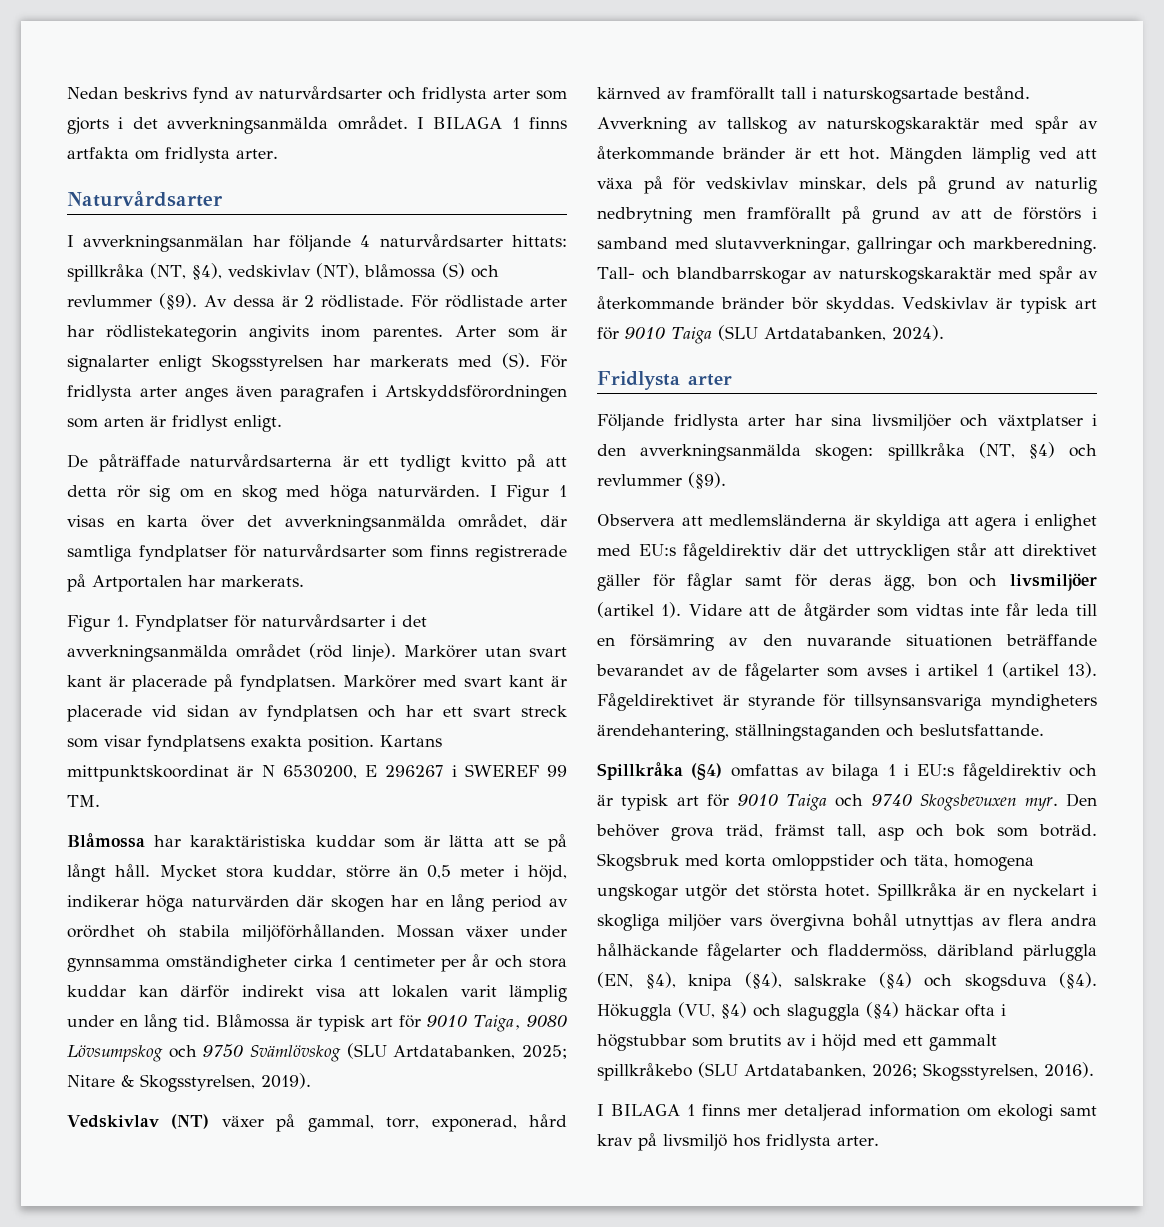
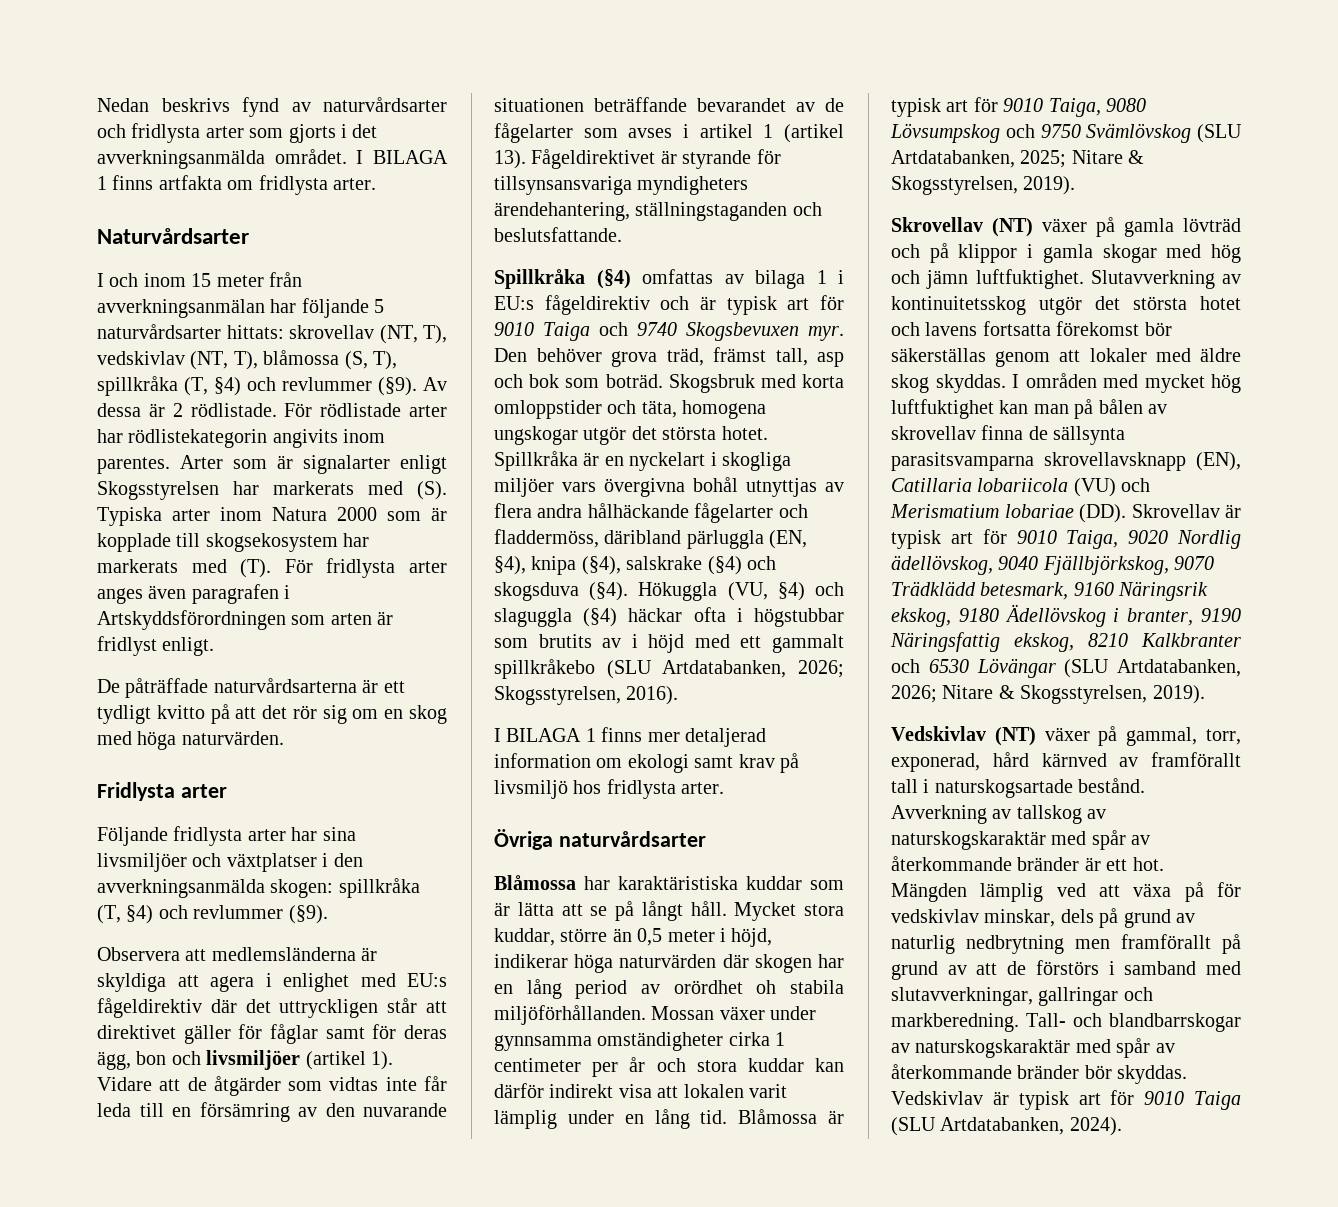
(74, 241) none -> [109,272,302,287] och inom 15 meter från
[360,235,371,247] 4 -> [374,299,385,313] 5
[67,263,465,282] spillkråka (NT, §4), vedskivlav (NT), blåmossa (S) -> [289,325,447,344] [97,350,397,370] [97,376,241,396] skrovellav (NT, T), vedskivlav (NT, T), blåmossa (S, T), spillkråka (T, §4)
(530, 361) none -> [97,507,447,526] [97,533,370,552] [97,559,272,578] Typiska arter inom Natura 2000 som är kopplade till skogsekosystem har markerats med (T).
[67,485,107,497] detta -> [262,705,288,719] det
[489,485,567,502] [67,514,567,532] [67,544,567,562] [67,574,304,592] [67,614,427,632] [67,643,567,662] [67,674,567,692] [67,705,567,722] [67,735,442,752] [67,764,567,782] [67,795,100,807] [67,833,567,852] [67,864,568,882] [67,894,569,912] [67,924,567,942] [67,954,567,972] [67,985,567,1002] [67,1014,567,1032] [67,1043,567,1062] [67,1073,311,1092] [67,1114,567,1132] [597,86,1030,104] [597,116,1098,134] [597,146,1097,164] [597,176,1097,194] [597,206,1097,224] [597,237,1097,254] [597,266,1098,284] [597,296,1097,314] [597,325,944,344] I Figur 1 visas en karta över det avverkningsanmälda området, där samtliga fyndplatser för naturvårdsarter som finns registrerade på Artportalen har markerats. // Figur 1. Fyndplatser för naturvårdsarter i det avverkningsanmälda området (röd linje). Markörer utan svart kant är placerade på fyndplatsen. Markörer med svart kant är placerade vid sidan av fyndplatsen och har ett svart streck som visar fyndplatsens exakta position. Kartans mittpunktskoordinat är N 6530200, E 296267 i SWEREF 99 TM. // Blåmossa har karaktäristiska kuddar som är lätta att se på långt håll. Mycket stora kuddar, större än 0,5 meter i höjd, indikerar höga naturvärden där skogen har en lång period av orördhet oh stabila miljöförhållanden. Mossan växer under gynnsamma omständigheter cirka 1 centimeter per år och stora kuddar kan därför indirekt visa att lokalen varit lämplig under en lång tid. Blåmossa är typisk art för 9010 Taiga, 9080 Lövsumpskog och 9750 Svämlövskog (SLU Artdatabanken, 2025; Nitare & Skogsstyrelsen, 2019). // Vedskivlav (NT) växer på gammal, torr, exponerad, hård kärnved av framförallt tall i naturskogsartade bestånd. Avverkning av tallskog av naturskogskaraktär med spår av återkommande bränder är ett hot. Mängden lämplig ved att växa på för vedskivlav minskar, dels på grund av naturlig nedbrytning men framförallt på grund av att de förstörs i samband med slutavverkningar, gallringar och markberedning. Tall- och blandbarrskogar av naturskogskaraktär med spår av återkommande bränder bör skyddas. Vedskivlav är typisk art för 9010 Taiga (SLU Artdatabanken, 2024). -> (284, 738) none
[978,442,1015,458] (NT, -> [97,905,121,924] (T,
(879, 1141) none -> [494,829,706,850] [494,875,844,890] [494,901,844,921] [494,928,773,947] [494,954,844,973] [494,979,844,999] [494,1005,817,1025] [494,1032,786,1051] [494,1057,844,1077] [494,1083,787,1098] [494,1109,844,1129] [891,97,1146,117] [890,123,1242,143] [891,150,1145,168] [891,176,1076,195] [891,217,1241,237] [891,243,1241,263] [891,269,1241,289] [891,296,1241,315] [891,321,1172,336] [891,348,1241,367] [891,373,1241,393] [891,399,1167,419] [891,425,1126,445] [891,452,1241,471] [891,478,1151,497] [890,504,1241,523] [891,529,1241,549] [891,555,1215,575] [891,581,1209,601] [891,604,1241,627] [890,632,1241,652] [891,658,1241,678] [891,685,1205,704] [891,726,1241,746] [891,752,1241,772] [891,778,1146,798] [891,805,1107,824] [891,830,1151,850] [891,856,1164,871] [891,882,1241,902] [891,908,1195,928] [891,934,1241,954] [891,960,1241,980] [891,987,1153,1006] [891,1013,1241,1032] [891,1038,1175,1058] [891,1064,1188,1084] [891,1090,1241,1110] [891,1117,1122,1136] // Övriga naturvårdsarter // Blåmossa har karaktäristiska kuddar som är lätta att se på långt håll. Mycket stora kuddar, större än 0,5 meter i höjd, indikerar höga naturvärden där skogen har en lång period av orördhet oh stabila miljöförhållanden. Mossan växer under gynnsamma omständigheter cirka 1 centimeter per år och stora kuddar kan därför indirekt visa att lokalen varit lämplig under en lång tid. Blåmossa är typisk art för 9010 Taiga, 9080 Lövsumpskog och 9750 Svämlövskog (SLU Artdatabanken, 2025; Nitare & Skogsstyrelsen, 2019). // Skrovellav (NT) växer på gamla lövträd och på klippor i gamla skogar med hög och jämn luftfuktighet. Slutavverkning av kontinuitetsskog utgör det största hotet och lavens fortsatta förekomst bör säkerställas genom att lokaler med äldre skog skyddas. I områden med mycket hög luftfuktighet kan man på bålen av skrovellav finna de sällsynta parasitsvamparna skrovellavsknapp (EN), Catillaria lobariicola (VU) och Merismatium lobariae (DD). Skrovellav är typisk art för 9010 Taiga, 9020 Nordlig ädellövskog, 9040 Fjällbjörkskog, 9070 Trädklädd betesmark, 9160 Näringsrik ekskog, 9180 Ädellövskog i branter, 9190 Näringsfattig ekskog, 8210 Kalkbranter och 6530 Lövängar (SLU Artdatabanken, 2026; Nitare & Skogsstyrelsen, 2019). // Vedskivlav (NT) växer på gammal, torr, exponerad, hård kärnved av framförallt tall i naturskogsartade bestånd. Avverkning av tallskog av naturskogskaraktär med spår av återkommande bränder är ett hot. Mängden lämplig ved att växa på för vedskivlav minskar, dels på grund av naturlig nedbrytning men framförallt på grund av att de förstörs i samband med slutavverkningar, gallringar och markberedning. Tall- och blandbarrskogar av naturskogskaraktär med spår av återkommande bränder bör skyddas. Vedskivlav är typisk art för 9010 Taiga (SLU Artdatabanken, 2024).

